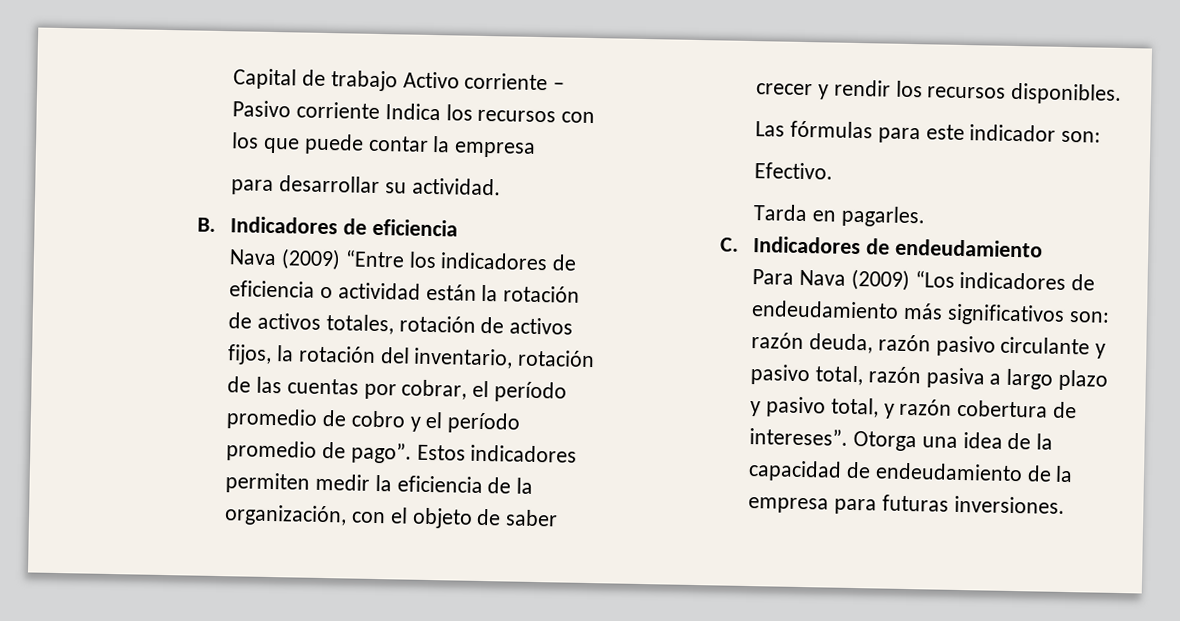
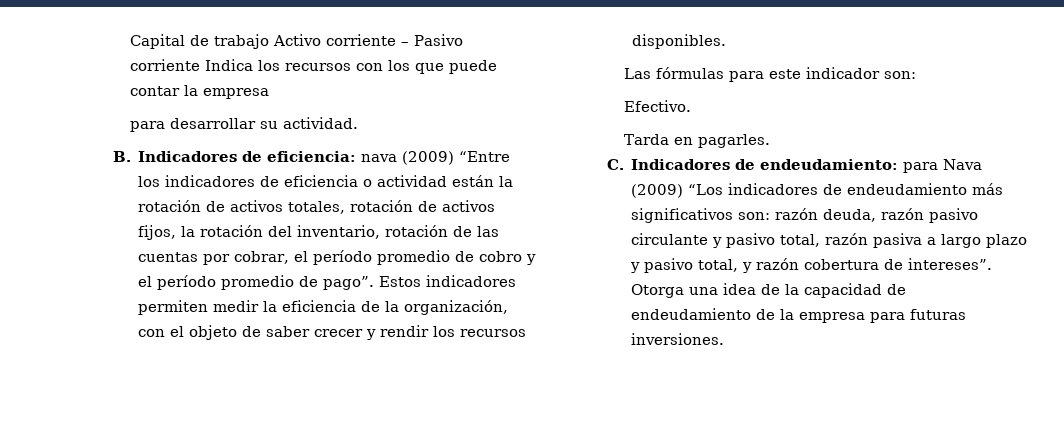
[371,218,458,237] [229,249,278,266] eficiencia // Nava -> [267,151,398,162] eficiencia: nava
[894,238,1043,258] [752,269,795,285] endeudamiento // Para -> [760,159,939,173] endeudamiento: para

